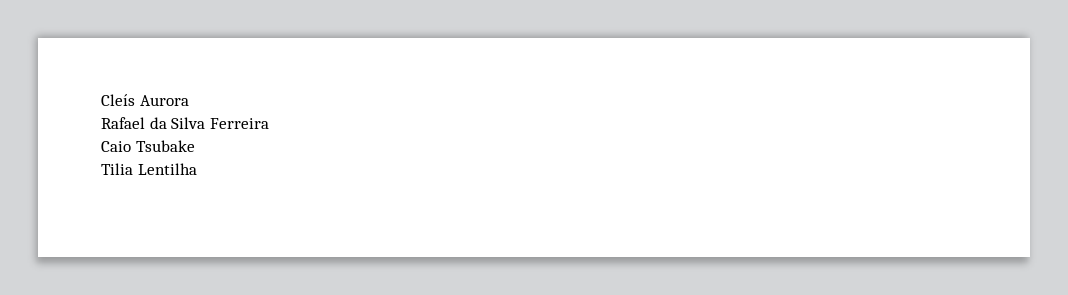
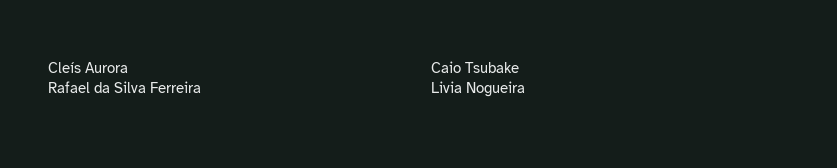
[101,163,197,175] Tilia Lentilha -> [431,81,525,97] Livia Nogueira

